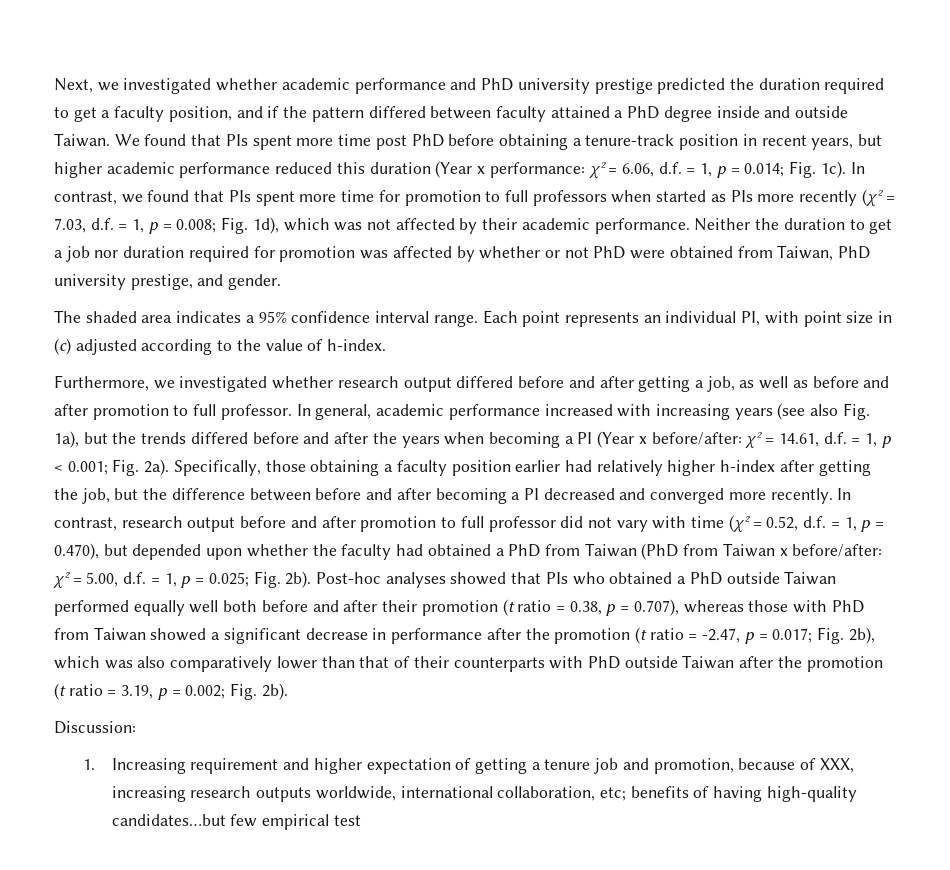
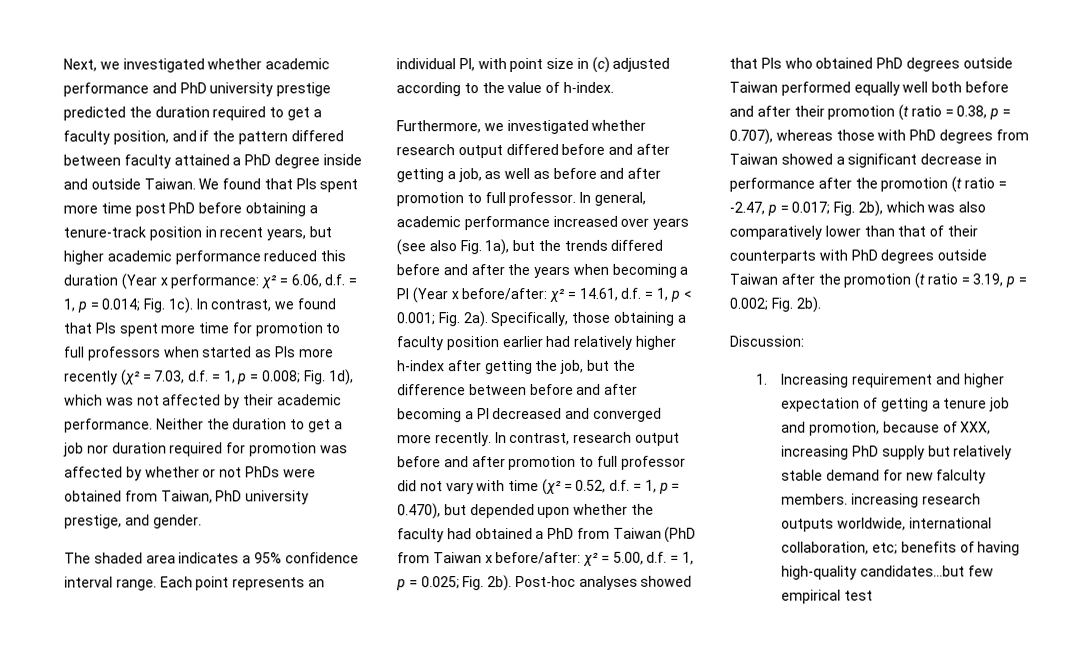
[593,246,626,259] PhD -> [244,466,280,478] PhDs
[617,404,730,420] with increasing -> [620,217,650,227] over
[677,572,722,585] a PhD -> [876,57,960,72] PhD degrees
(864, 606) none -> [938,129,993,144] degrees
(620, 662) none -> [880,249,935,264] degrees
(186, 794) none -> [852,445,1013,460] [781,469,987,484] [781,493,920,508] PhD supply but relatively stable demand for new falculty members. increasing

